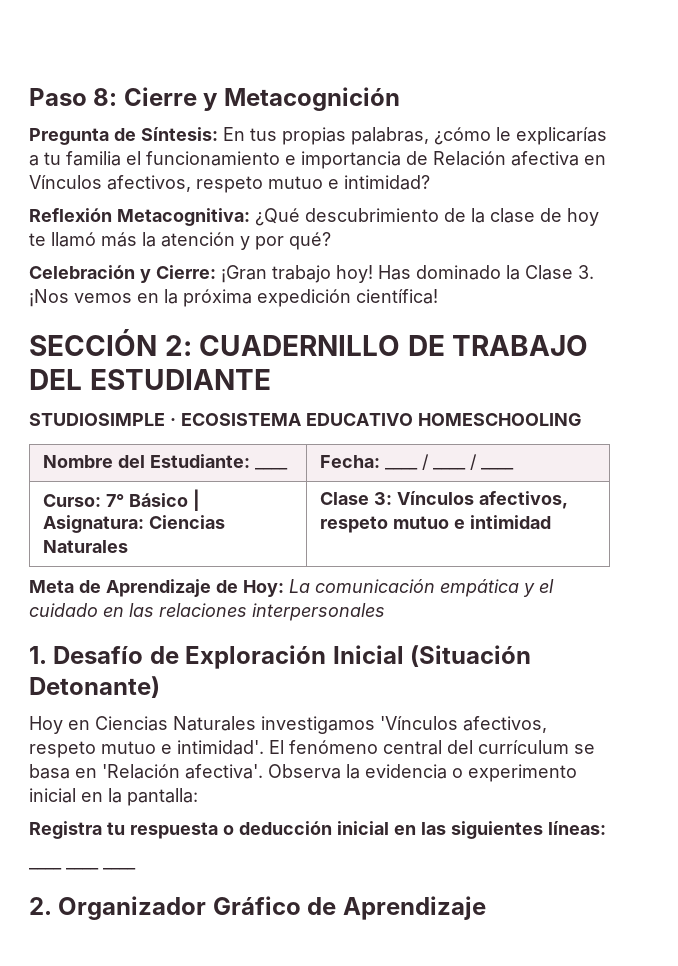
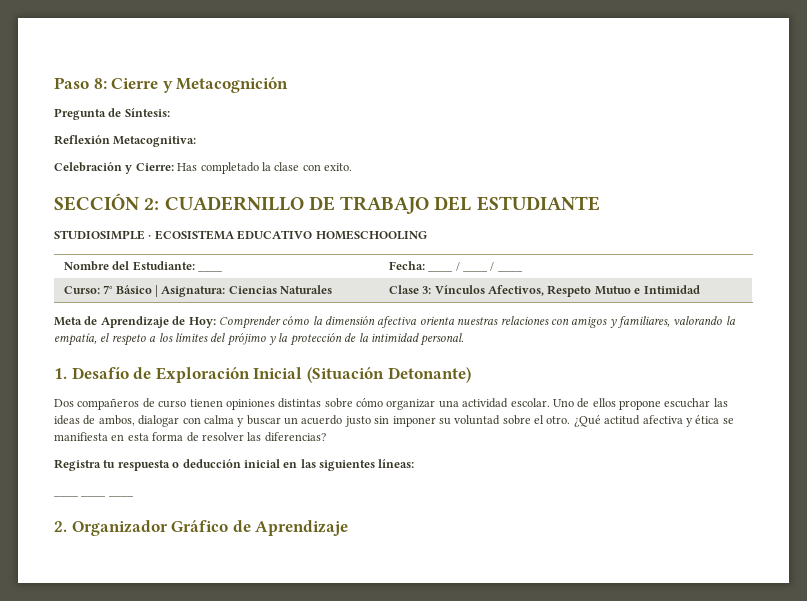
[223,127,607,145] [29,151,606,169] [29,175,430,193] [29,208,599,226] [29,232,331,250] [29,265,594,283] [29,289,438,307] En tus propias palabras, ¿cómo le explicarías a tu familia el funcionamiento e importancia de Relación afectiva en Vínculos afectivos, respeto mutuo e intimidad? // Reflexión Metacognitiva: ¿Qué descubrimiento de la clase de hoy te llamó más la atención y por qué? // Celebración y Cierre: ¡Gran trabajo hoy! Has dominado la Clase 3. ¡Nos vemos en la próxima expedición científica! -> [54,135,197,147] [54,162,352,174] // Reflexión Metacognitiva: // Celebración y Cierre: Has completado la clase con exito.
[478,491,568,509] [319,515,551,533] afectivos, respeto mutuo e intimidad -> [488,285,700,297] Afectivos, Respeto Mutuo e Intimidad
[289,579,554,597] [29,603,385,621] La comunicación empática y el cuidado en las relaciones interpersonales -> [218,316,736,329] [54,333,465,346] Comprender cómo la dimensión afectiva orienta nuestras relaciones con amigos y familiares, valorando la empatía, el respeto a los límites del prójimo y la protección de la intimidad personal.
[29,716,547,734] [29,740,595,758] [29,764,577,782] [29,788,198,806] Hoy en Ciencias Naturales investigamos 'Vínculos afectivos, respeto mutuo e intimidad'. El fenómeno central del currículum se basa en 'Relación afectiva'. Observa la evidencia o experimento inicial en la pantalla: -> [54,398,728,410] [54,415,734,427] [54,432,326,442] Dos compañeros de curso tienen opiniones distintas sobre cómo organizar una actividad escolar. Uno de ellos propone escuchar las ideas de ambos, dialogar con calma y buscar un acuerdo justo sin imponer su voluntad sobre el otro. ¿Qué actitud afectiva y ética se manifiesta en esta forma de resolver las diferencias?

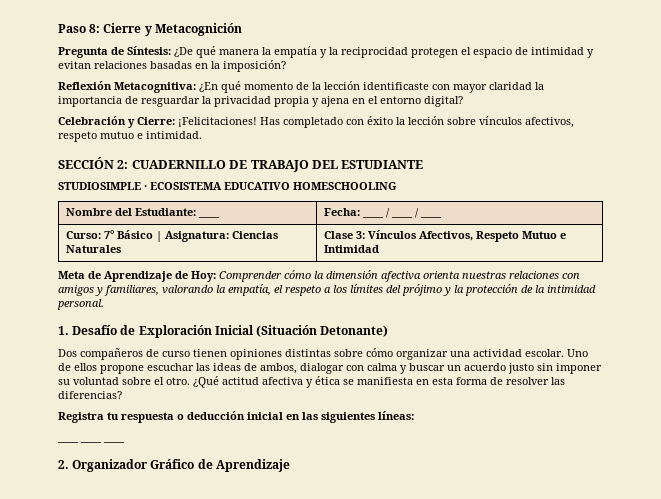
[54,135,197,147] // Reflexión Metacognitiva: -> [174,46,594,58] [58,60,286,72] [58,81,544,93] [58,96,463,107] ¿De qué manera la empatía y la reciprocidad protegen el espacio de intimidad y evitan relaciones basadas en la imposición? // Reflexión Metacognitiva: ¿En qué momento de la lección identificaste con mayor claridad la importancia de resguardar la privacidad propia y ajena en el entorno digital?
(174, 167) none -> [178,117,257,127] ¡Felicitaciones!
[261,162,352,171] la clase con exito. -> [346,116,574,128] [58,131,202,142] con éxito la lección sobre vínculos afectivos, respeto mutuo e intimidad.

